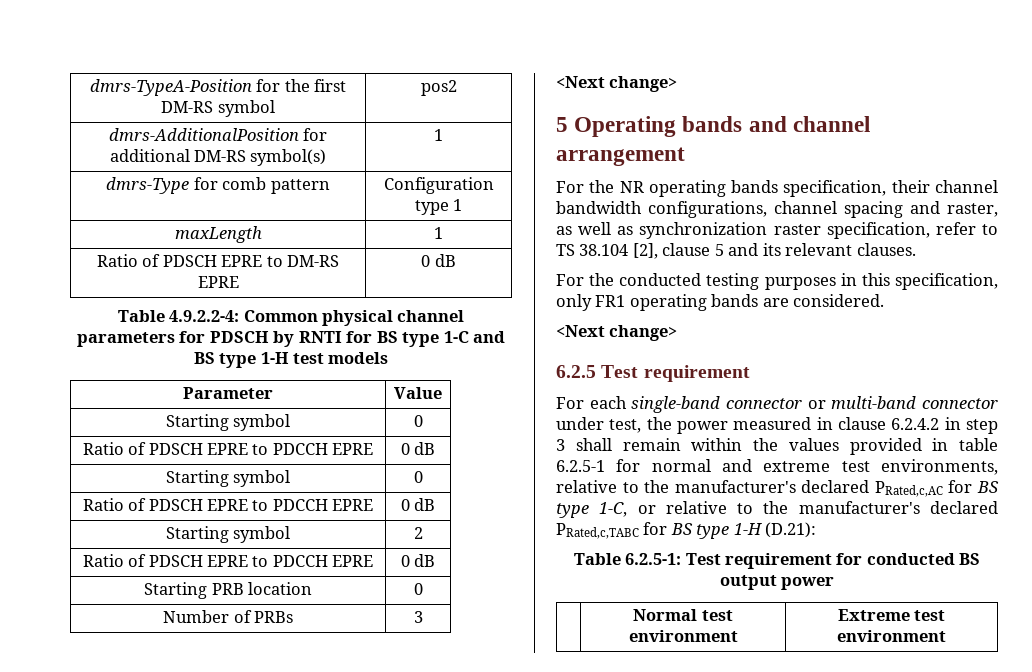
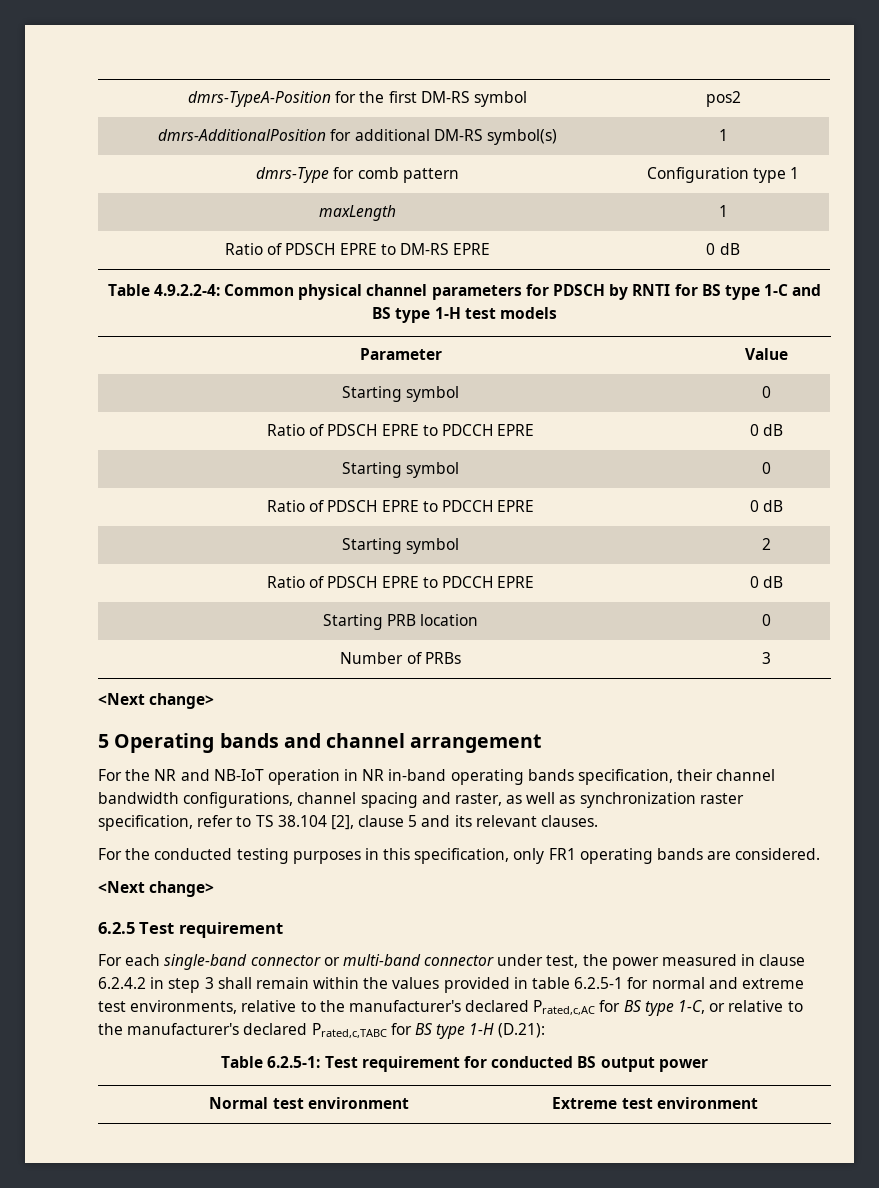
(644, 187) none -> [180,769,447,785] and NB-IoT operation in NR in-band
[874,481,943,497] PRated,c,AC -> [533,1000,596,1015] Prated,c,AC
[556,523,639,539] PRated,c,TABC -> [311,1023,387,1038] Prated,c,TABC

